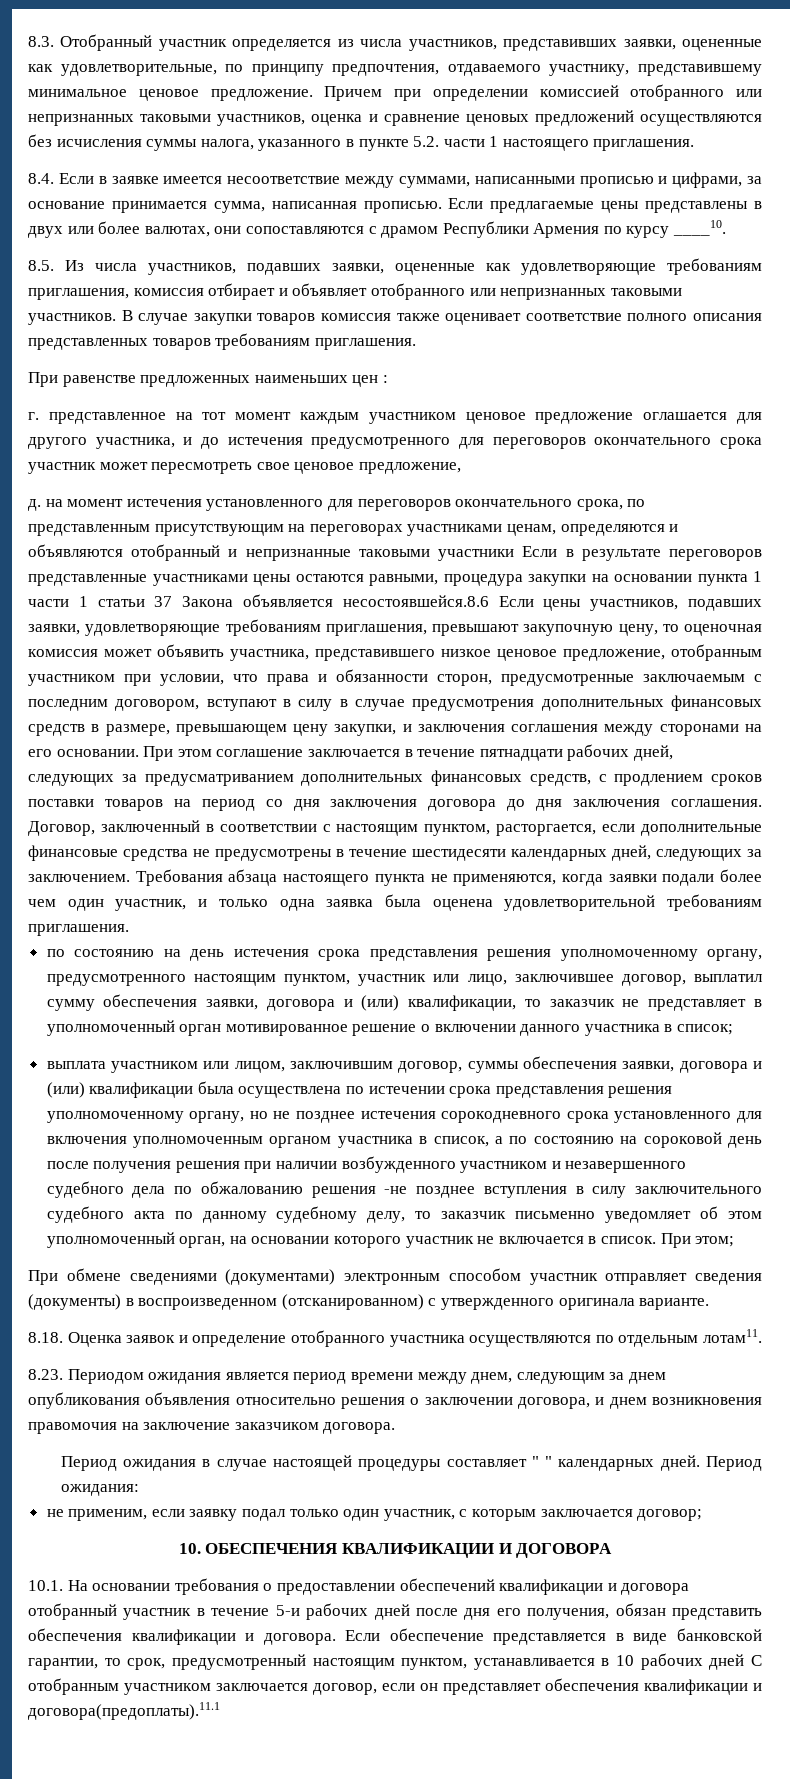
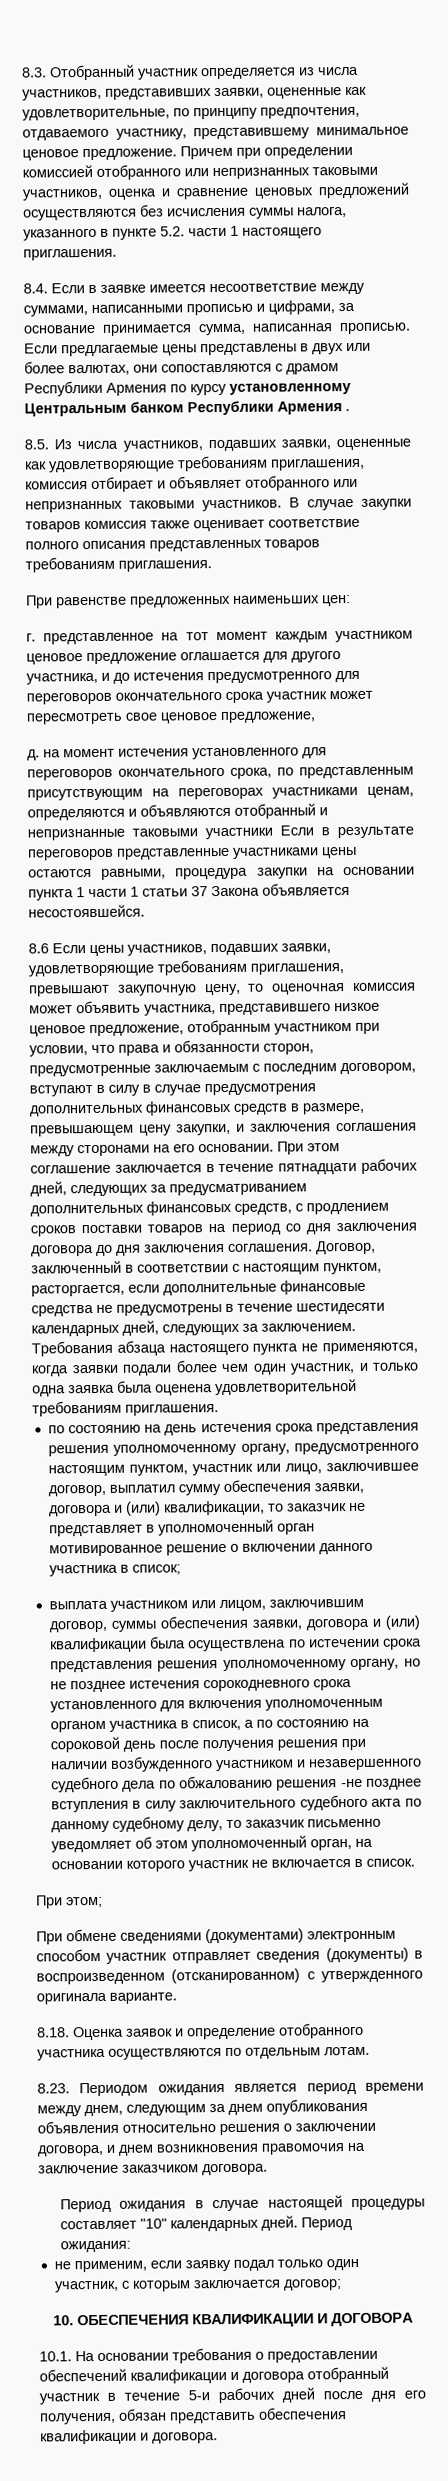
[673,220,727,236] ____10. -> [229,383,351,395] [24,400,350,417] установленному Центральным банком Республики Армения .
[352,375,388,387] цен : -> [322,595,351,607] цен:
[342,595,489,607] несостоявшейся.8.6 -> [28,904,145,918] [28,943,49,954] несостоявшейся. // 8.6
(657, 1240) none -> (415, 1862) //
[702,1329,762,1343] лотам11. -> [324,2046,370,2056] лотам.
[531,1456,553,1467] " " -> [139,2218,167,2229] "10"
[345,1628,762,1645] [28,1653,762,1670] [28,1678,762,1695] [28,1702,220,1720] Если обеспечение представляется в виде банковской гарантии, то срок, предусмотренный настоящим пунктом, устанавливается в 10 рабочих дней С отобранным участником заключается договор, если он представляет обеспечения квалификации и договора(предоплаты).11.1 -> (218, 2438) none

